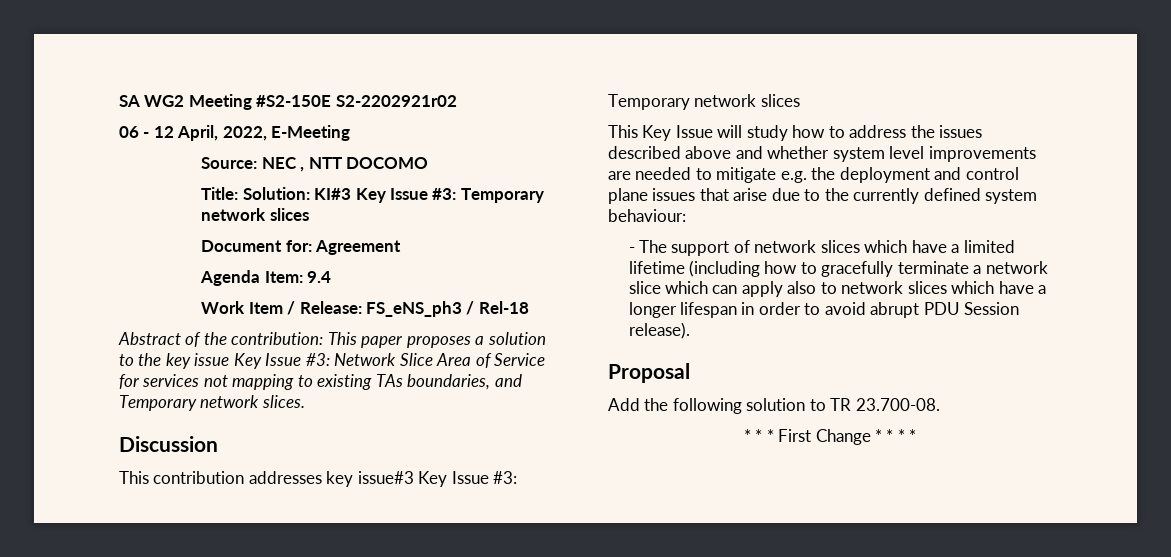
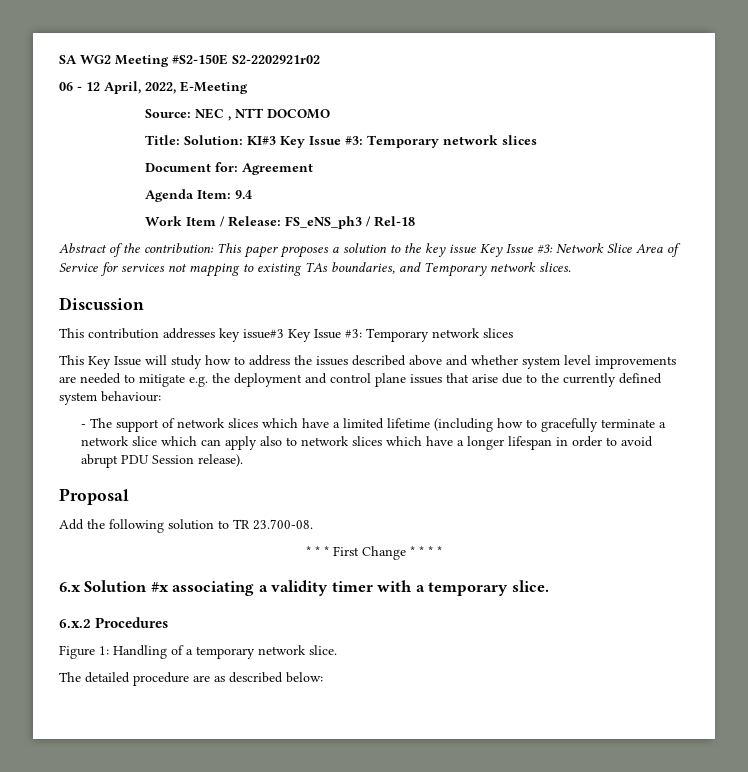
(917, 435) none -> [59,580,549,596] [59,617,169,628] [59,645,337,659] [59,672,323,686] // 6.x Solution #x associating a validity timer with a temporary slice. // 6.x.2 Procedures // Figure 1: Handling of a temporary network slice. // The detailed procedure are as described below:

